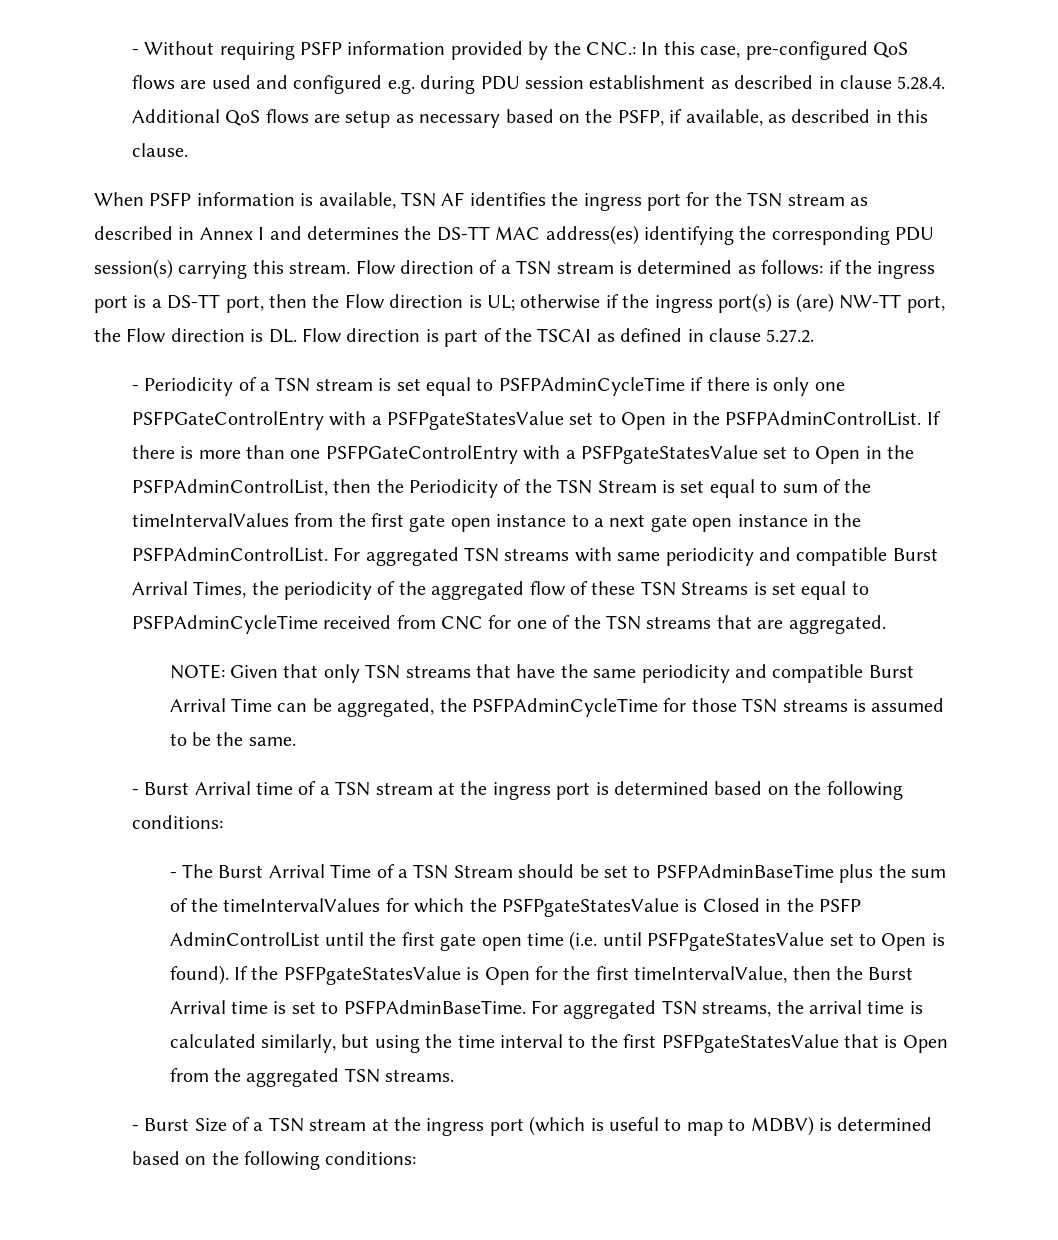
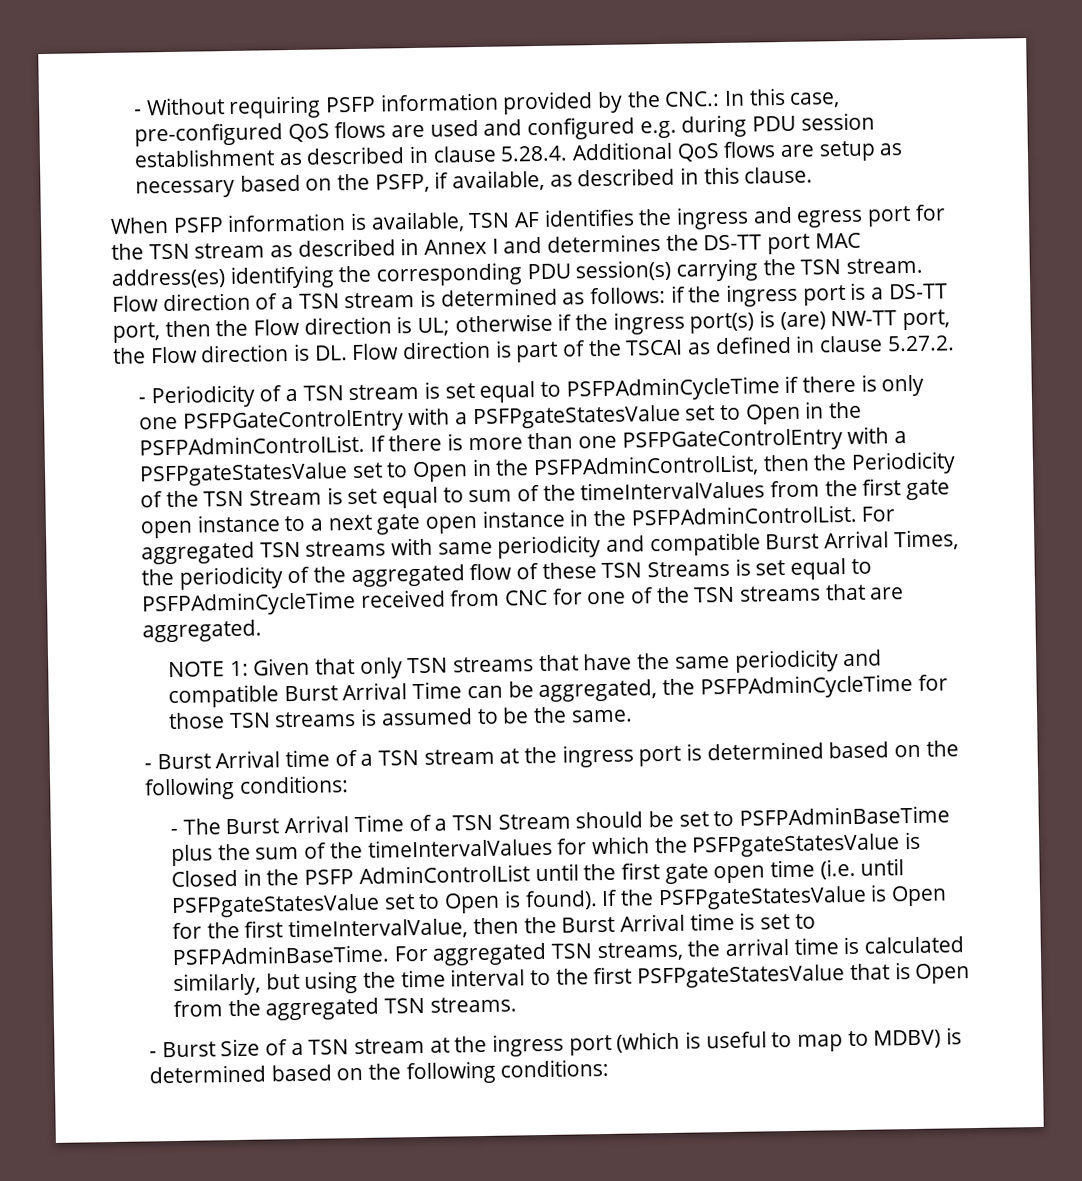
(642, 202) none -> [752,206,864,228] and egress
(490, 233) none -> [767,233,811,255] port
[252,260,284,274] this -> [762,258,842,276] the TSN
[169,664,225,679] NOTE: -> [168,660,249,678] NOTE 1:

